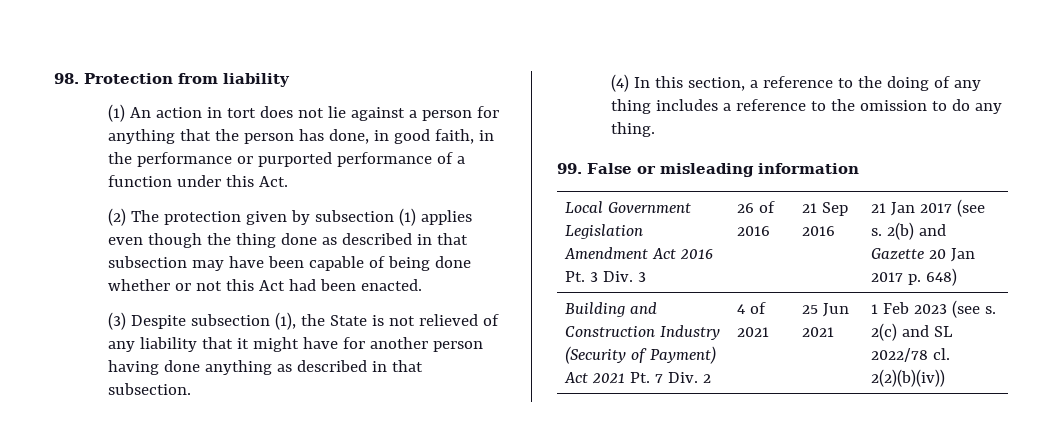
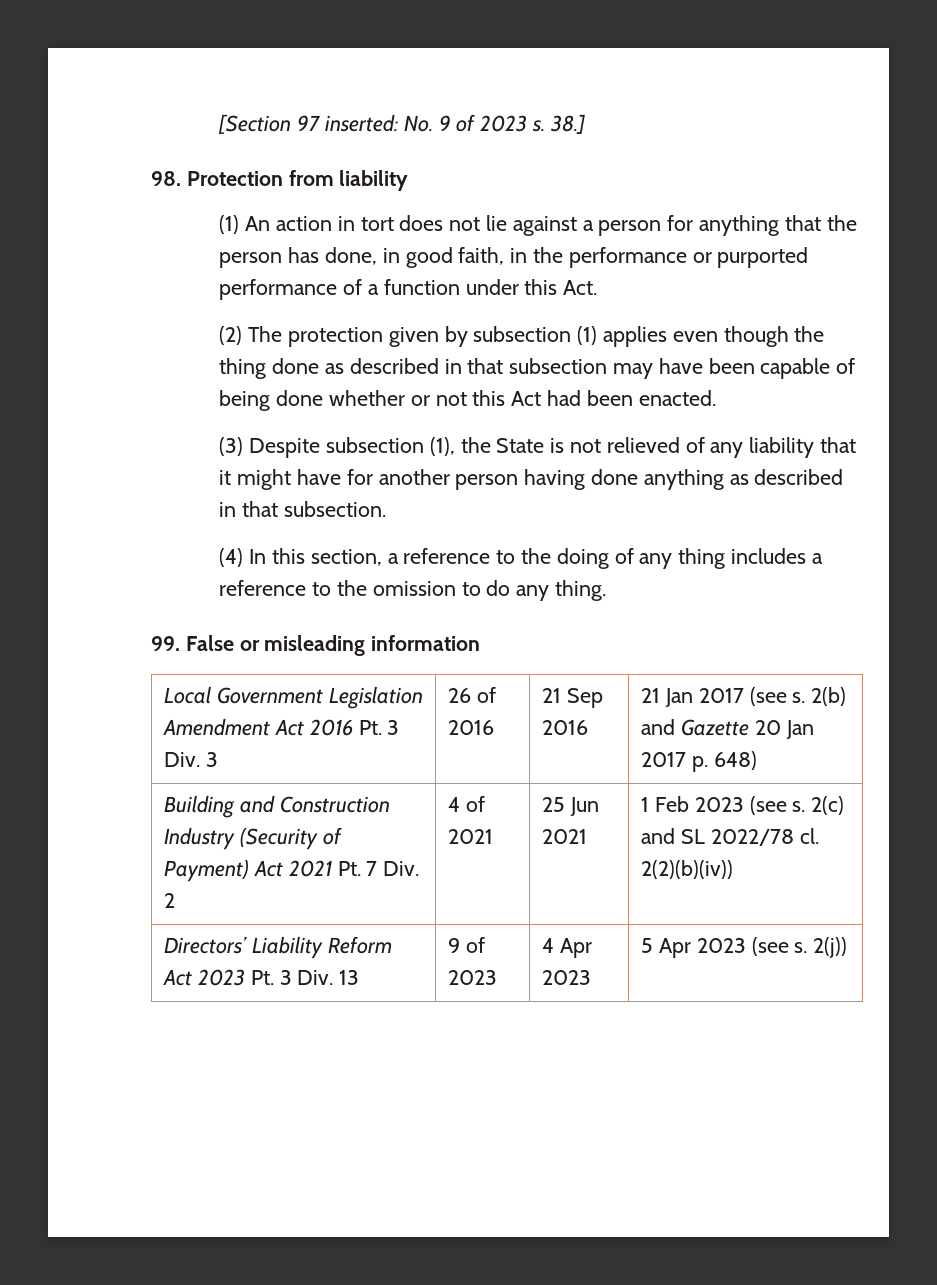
(54, 78) none -> [218,114,585,134] [Section 97 inserted: No. 9 of 2023 s. 38.] //
(945, 378) none -> [164,936,392,959] [163,969,360,986] [448,937,485,953] [448,970,498,985] [542,938,592,958] [542,970,592,985] [641,937,848,958] // Directors’ Liability Reform Act 2023 Pt. 3 Div. 13 | 9 of 2023 | 4 Apr 2023 | 5 Apr 2023 (see s. 2(j))

